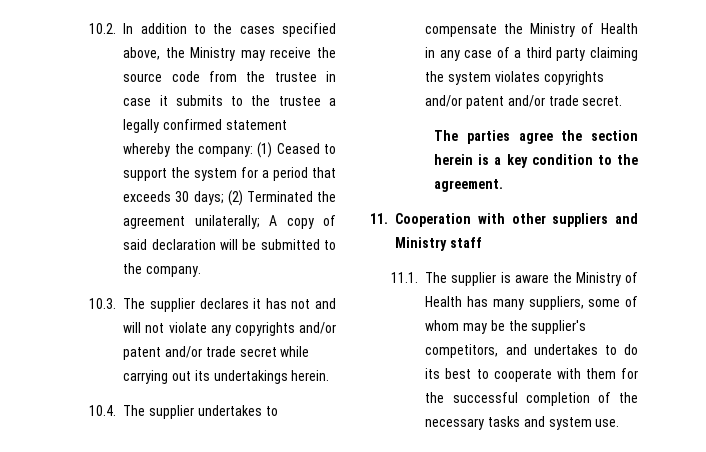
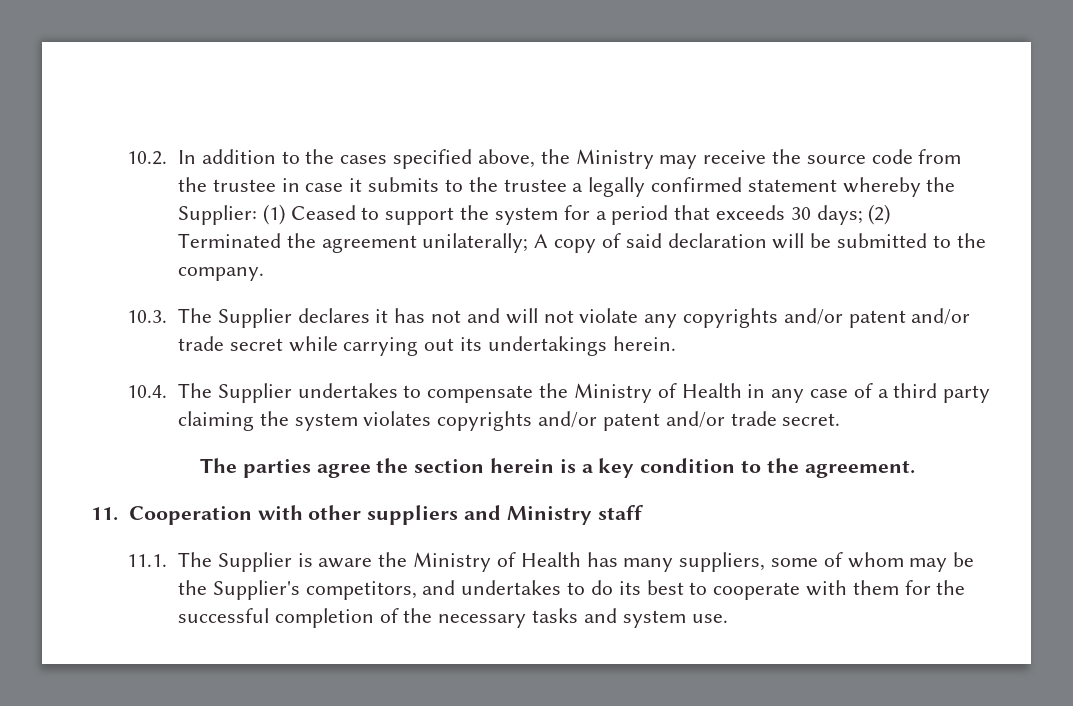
[197,146,253,157] company: -> [178,205,258,225] Supplier:
[149,298,195,312] supplier -> [217,308,292,328] Supplier
[149,405,195,419] supplier -> [217,383,292,403] Supplier
[451,272,497,286] supplier -> [217,552,292,572] Supplier
[531,320,587,334] supplier's -> [212,580,300,600] Supplier's

